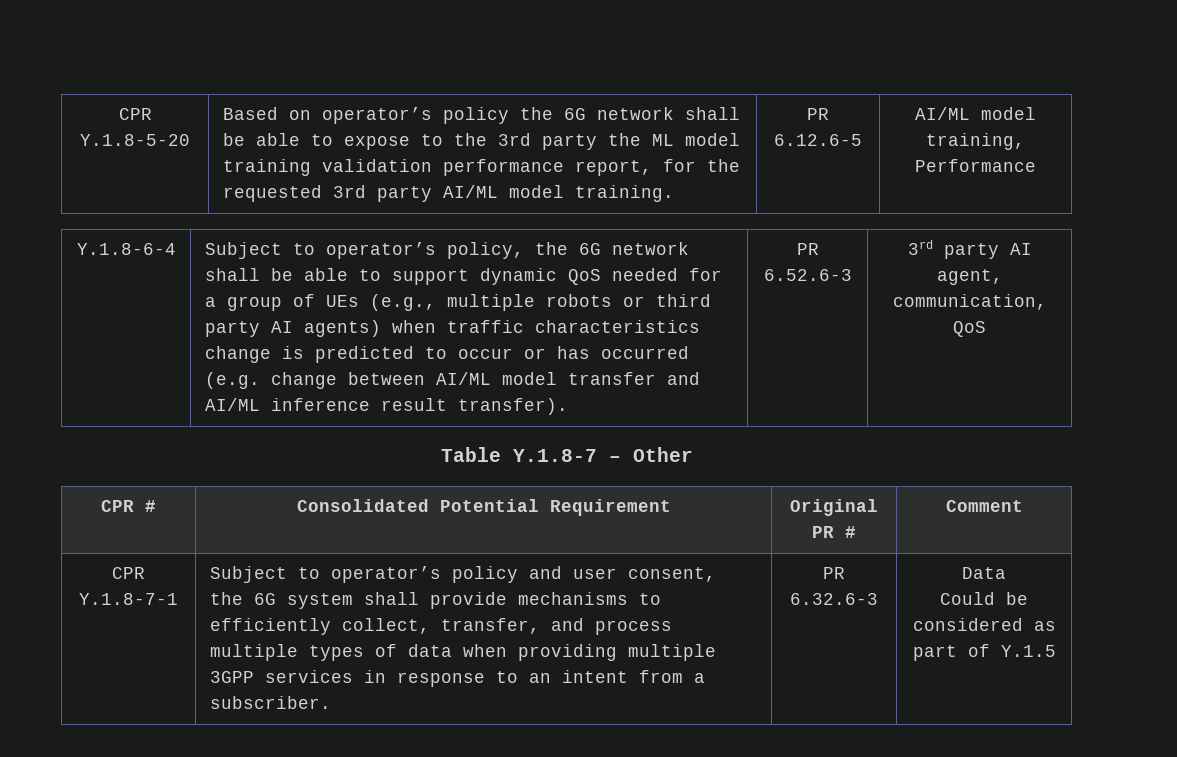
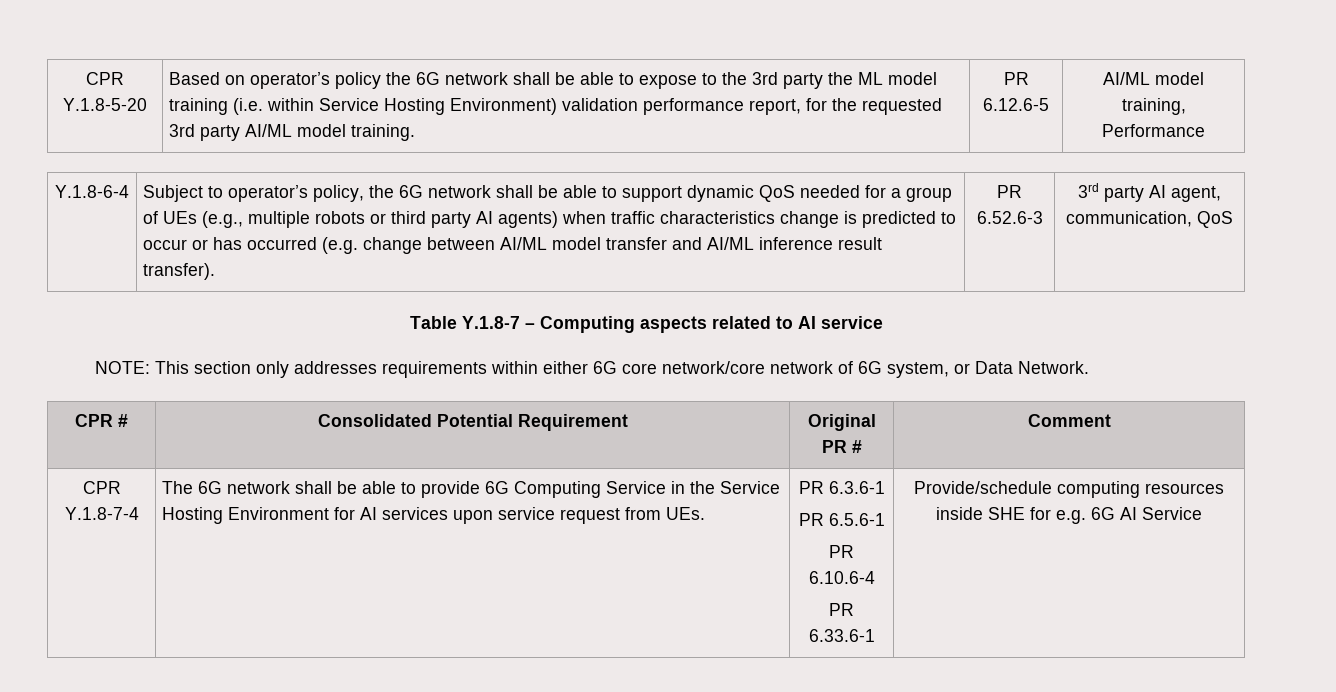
(311, 167) none -> [233,98,558,115] (i.e. within Service Hosting Environment)
[632,447,693,462] Other -> [539,316,883,333] [94,361,1089,378] Computing aspects related to AI service // NOTE: This section only addresses requirements within either 6G core network/core network of 6G system, or Data Network.
[79,593,178,605] [209,566,716,583] [209,592,661,609] [209,618,672,635] [209,644,716,661] [209,670,705,687] [209,696,331,709] [822,567,845,579] [789,593,878,605] [961,567,1006,579] [939,592,1028,605] [912,618,1056,631] [912,644,1056,661] Y.1.8-7-1 | Subject to operator’s policy and user consent, the 6G system shall provide mechanisms to efficiently collect, transfer, and process multiple types of data when providing multiple 3GPP services in response to an intent from a subscriber. | PR 6.32.6-3 | Data // Could be considered as part of Y.1.5 -> [64,507,139,520] [162,481,781,498] [162,507,706,524] [798,481,885,494] [798,513,885,526] [829,545,854,558] [808,571,875,584] [829,603,854,616] [808,629,875,642] [914,481,1224,498] [936,507,1202,524] Y.1.8-7-4 | The 6G network shall be able to provide 6G Computing Service in the Service Hosting Environment for AI services upon service request from UEs. | PR 6.3.6-1 // PR 6.5.6-1 // PR 6.10.6-4 // PR 6.33.6-1 | Provide/schedule computing resources inside SHE for e.g. 6G AI Service

